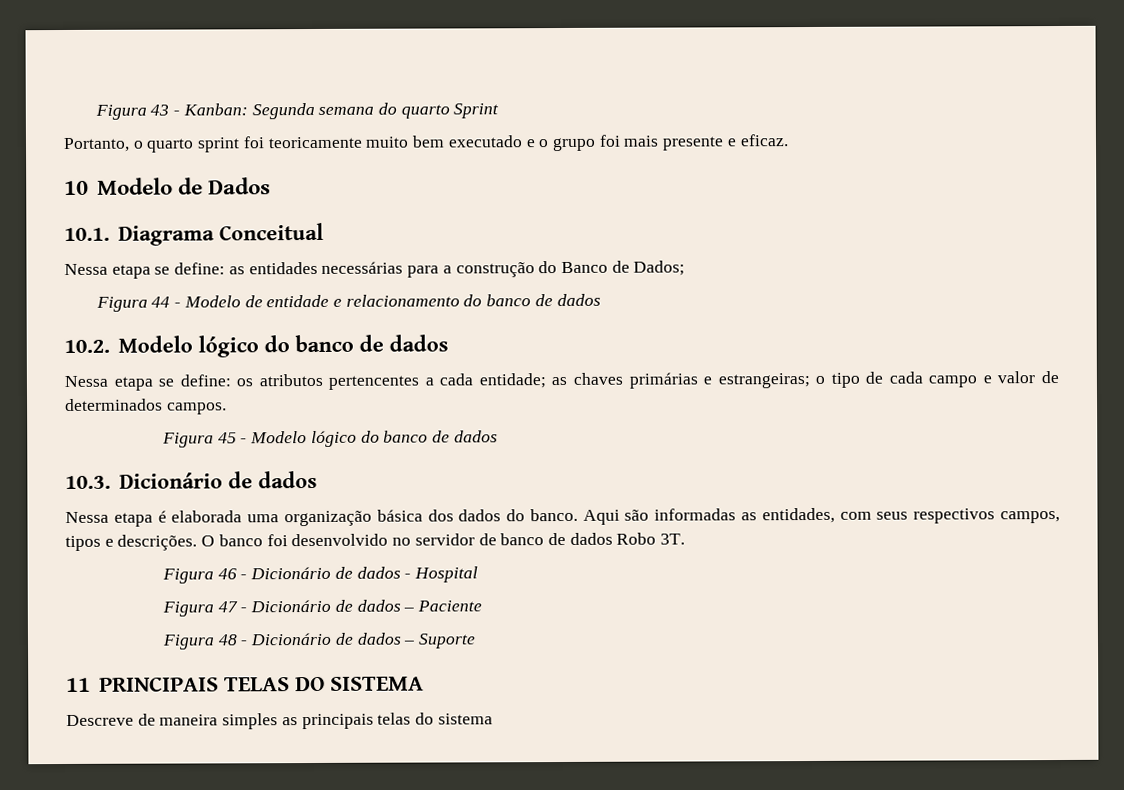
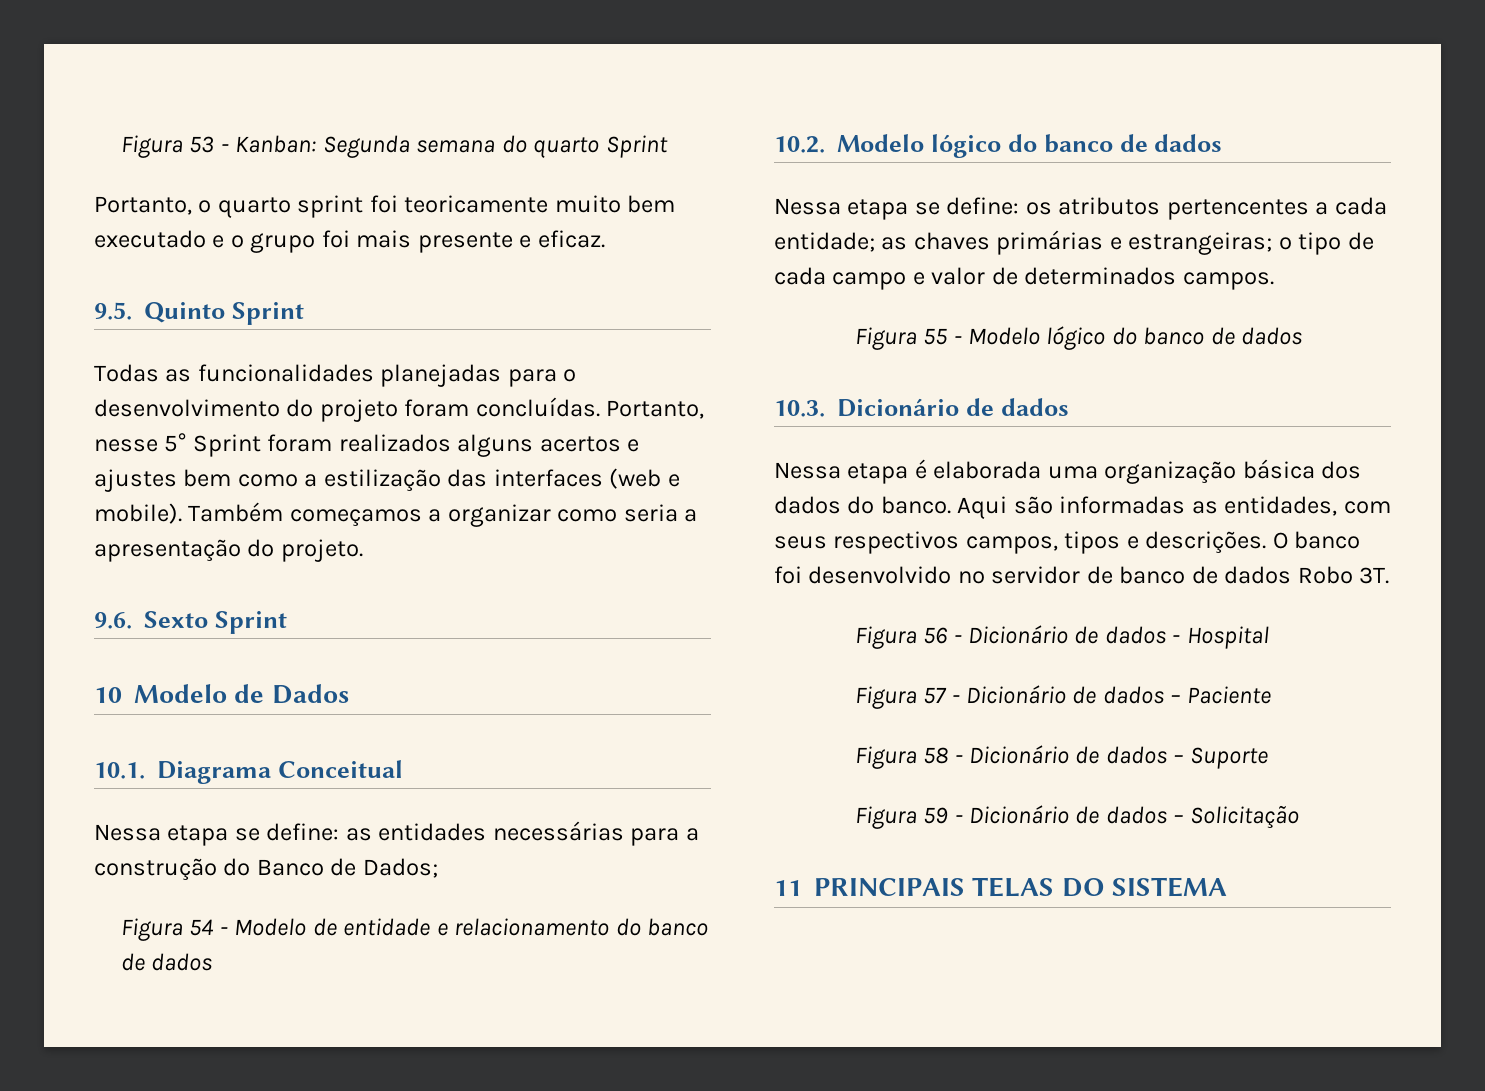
[94,104,170,120] Figura 43 -> [120,135,215,158] Figura 53
(789, 140) none -> [94,302,304,325] [94,364,577,387] [94,397,705,422] [94,433,640,457] [94,468,680,492] [94,502,698,527] [94,539,363,562] [94,611,287,634] // 9.5. Quinto Sprint // Todas as funcionalidades planejadas para o desenvolvimento do projeto foram concluídas. Portanto, nesse 5° Sprint foram realizados alguns acertos e ajustes bem como a estilização das interfaces (web e mobile). Também começamos a organizar como seria a apresentação do projeto. // 9.6. Sexto Sprint
[151,296,171,308] 44 -> [189,919,215,936] 54
[217,432,237,444] 45 -> [923,328,948,345] 55
[217,568,237,580] 46 -> [923,627,949,644] 56
[217,601,238,613] 47 -> [923,687,948,704] 57
[217,634,238,646] 48 -> [923,747,949,764] 58
(476, 641) none -> [854,805,1299,829] // Figura 59 - Dicionário de dados – Solicitação
[66,712,493,730] // Descreve de maneira simples as principais telas do sistema -> (1227, 887) none

